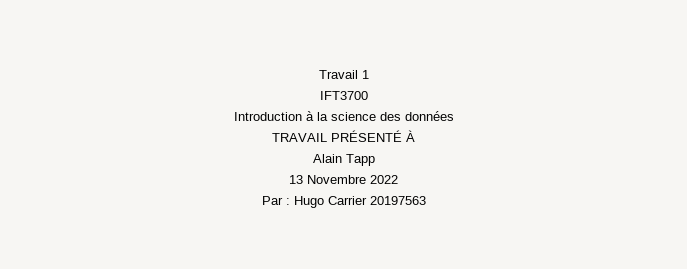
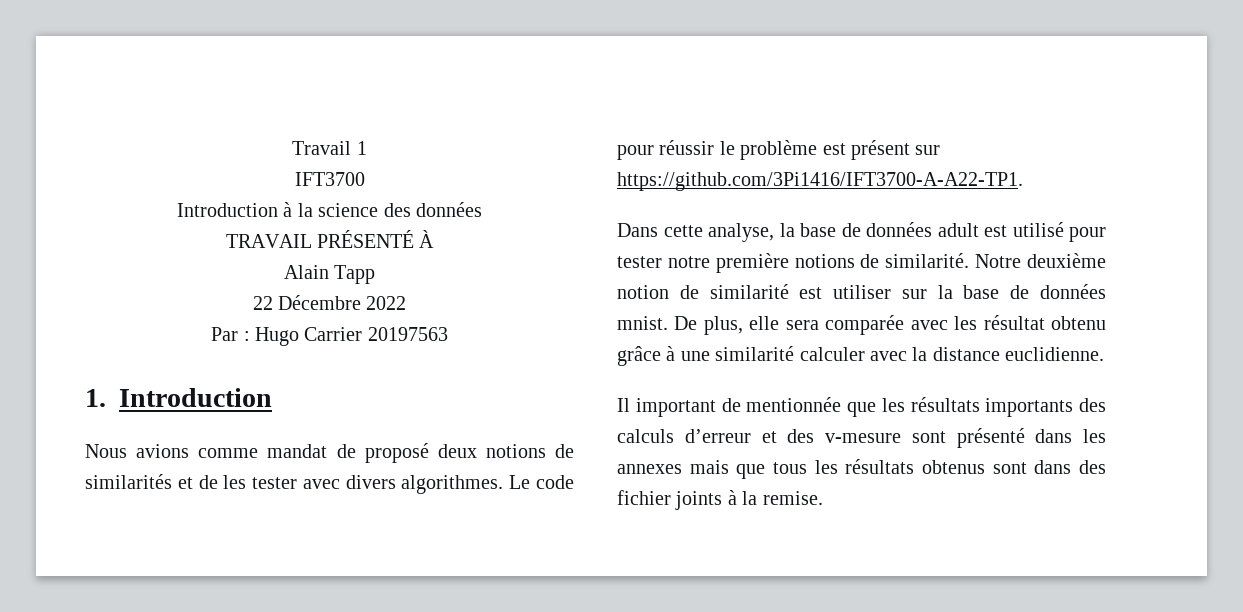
[289,175,366,184] 13 Novembre -> [252,295,361,310] 22 Décembre
(426, 200) none -> [85,388,272,407] [85,443,574,463] [85,474,574,494] [617,140,941,160] [617,172,1023,191] [617,222,1106,242] [617,253,1106,273] [617,284,1106,299] [617,315,1106,335] [617,346,1105,366] [617,397,1106,417] [617,428,1106,448] [617,459,1106,479] [617,490,823,510] // 1. Introduction // Nous avions comme mandat de proposé deux notions de similarités et de les tester avec divers algorithmes. Le code pour réussir le problème est présent sur https://github.com/3Pi1416/IFT3700-A-A22-TP1. // Dans cette analyse, la base de données adult est utilisé pour tester notre première notions de similarité. Notre deuxième notion de similarité est utiliser sur la base de données mnist. De plus, elle sera comparée avec les résultat obtenu grâce à une similarité calculer avec la distance euclidienne. // Il important de mentionnée que les résultats importants des calculs d’erreur et des v-mesure sont présenté dans les annexes mais que tous les résultats obtenus sont dans des fichier joints à la remise.

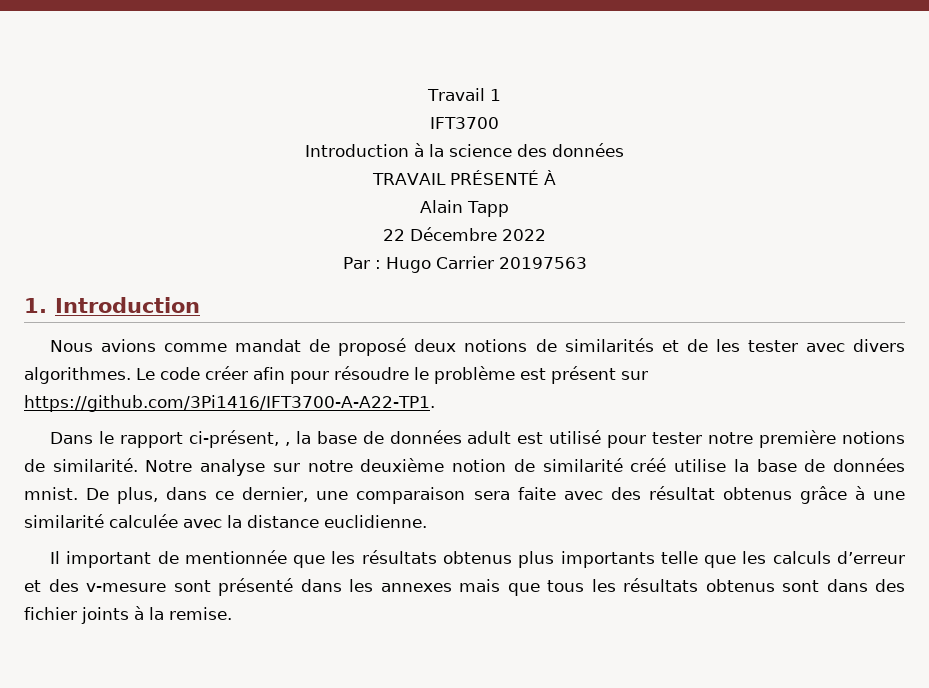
[617,140,715,160] pour réussir -> [205,366,409,384] créer afin pour résoudre
[663,223,774,242] cette analyse, -> [98,430,290,448] le rapport ci-présent, ,
(1022, 261) none -> [200,459,353,476] analyse sur notre
[799,285,927,299] est utiliser sur -> [630,458,727,472] créé utilise
[749,315,1106,335] elle sera comparée avec les résultat obtenu -> [166,486,792,504] dans ce dernier, une comparaison sera faite avec des résultat obtenus
[799,347,865,361] calculer -> [109,514,178,528] calculée
[985,398,1106,417] importants des -> [442,551,767,568] obtenus plus importants telle que les

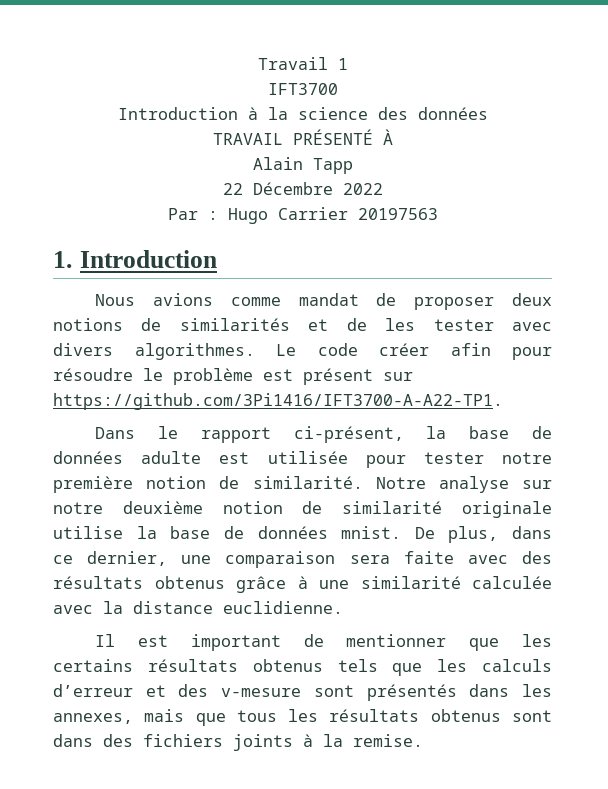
[338,338,407,356] proposé -> [414,297,495,310] proposer
[284,430,602,446] , la base de données adult est utilisé -> [426,426,552,439] [53,451,348,464] la base de données adulte est utilisée
[842,431,906,444] notions -> [146,476,207,489] notion
[630,458,667,472] créé -> [462,501,552,518] originale
[648,486,715,500] résultat -> [53,576,143,589] résultats
(60, 557) none -> [138,635,169,647] est
[184,550,698,568] mentionnée que les résultats obtenus plus importants telle -> [346,634,552,651] [53,659,378,672] mentionner que les certains résultats obtenus tels
[218,578,293,596] présenté -> [366,684,457,701] présentés
[380,583,452,592] annexes -> [53,713,133,724] annexes,
[24,607,77,620] fichier -> [143,734,223,747] fichiers

